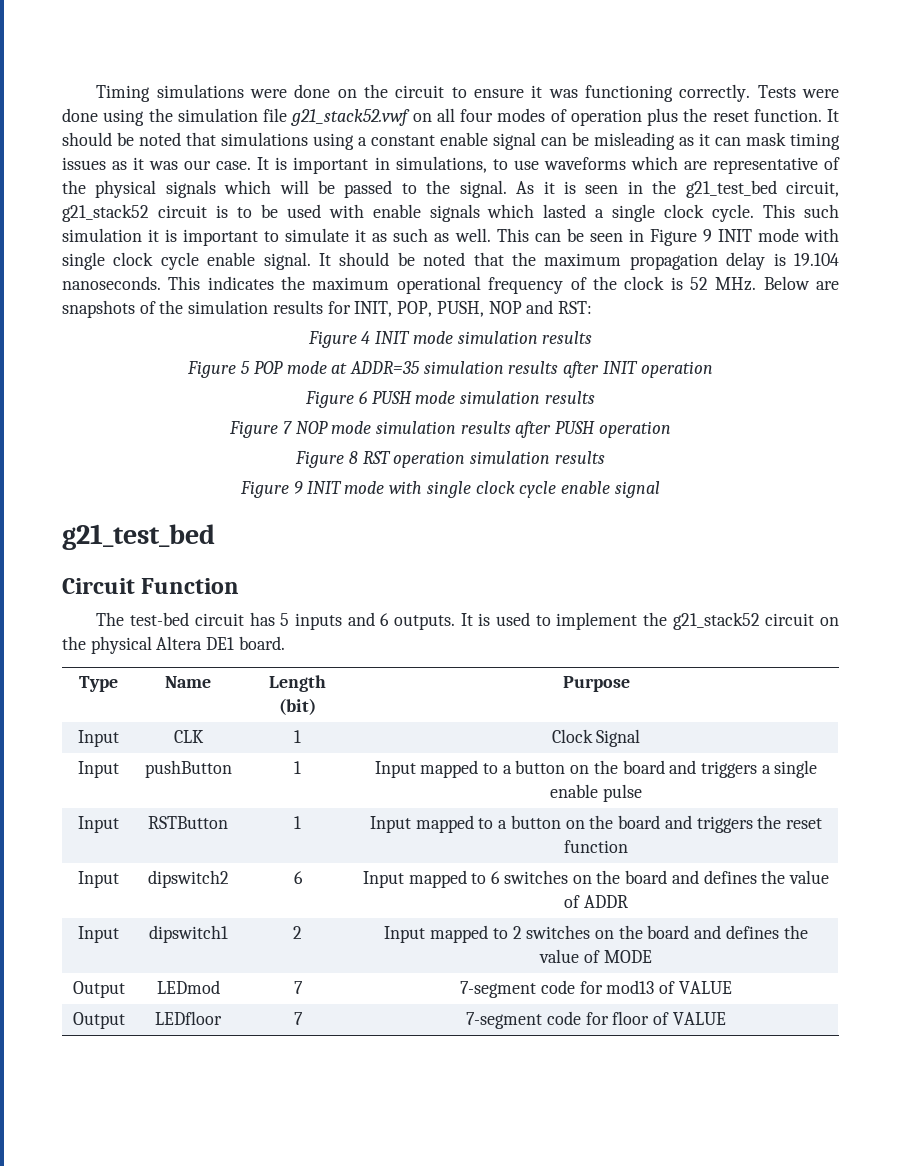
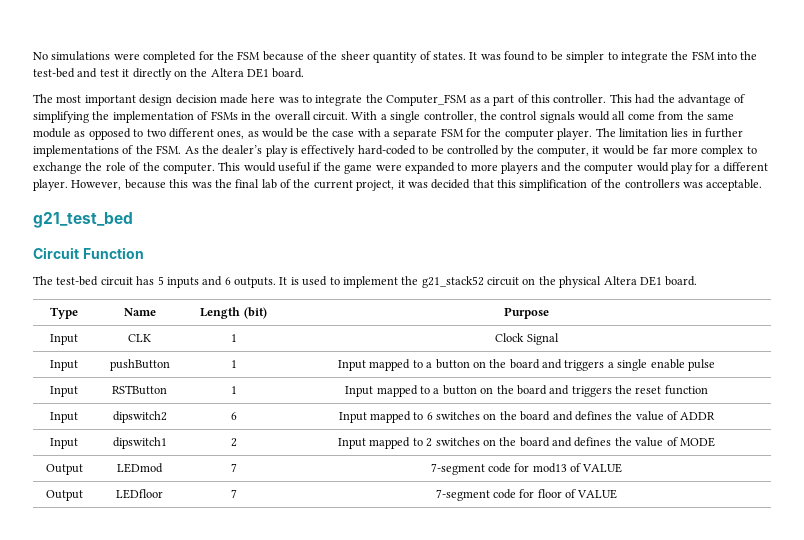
[96,85,151,102] Timing -> [33,52,48,60] No
[294,84,839,102] [62,108,839,126] [62,132,840,150] [62,156,840,174] [62,180,839,198] [62,204,839,222] [62,228,839,246] [62,252,839,270] [62,276,840,294] [62,300,592,318] [307,331,593,348] [187,361,713,378] [305,391,595,408] [229,421,671,438] [295,451,605,468] [240,481,660,498] done on the circuit to ensure it was functioning correctly. Tests were done using the simulation file g21_stack52.vwf on all four modes of operation plus the reset function. It should be noted that simulations using a constant enable signal can be misleading as it can mask timing issues as it was our case. It is important in simulations, to use waveforms which are representative of the physical signals which will be passed to the signal. As it is seen in the g21_test_bed circuit, g21_stack52 circuit is to be used with enable signals which lasted a single clock cycle. This such simulation it is important to simulate it as such as well. This can be seen in Figure 9 INIT mode with single clock cycle enable signal. It should be noted that the maximum propagation delay is 19.104 nanoseconds. This indicates the maximum operational frequency of the clock is 52 MHz. Below are snapshots of the simulation results for INIT, POP, PUSH, NOP and RST: // Figure 4 INIT mode simulation results // Figure 5 POP mode at ADDR=35 simulation results after INIT operation // Figure 6 PUSH mode simulation results // Figure 7 NOP mode simulation results after PUSH operation // Figure 8 RST operation simulation results // Figure 9 INIT mode with single clock cycle enable signal -> [143,51,758,63] [33,68,305,80] [33,94,746,106] [33,111,734,123] [33,128,743,140] [33,145,757,157] [33,162,768,174] [33,179,763,191] completed for the FSM because of the sheer quantity of states. It was found to be simpler to integrate the FSM into the test-bed and test it directly on the Altera DE1 board. // The most important design decision made here was to integrate the Computer_FSM as a part of this controller. This had the advantage of simplifying the implementation of FSMs in the overall circuit. With a single controller, the control signals would all come from the same module as opposed to two different ones, as would be the case with a separate FSM for the computer player. The limitation lies in further implementations of the FSM. As the dealer’s play is effectively hard-coded to be controlled by the computer, it would be far more complex to exchange the role of the computer. This would useful if the game were expanded to more players and the computer would play for a different player. However, because this was the final lab of the current project, it was decided that this simplification of the controllers was acceptable.

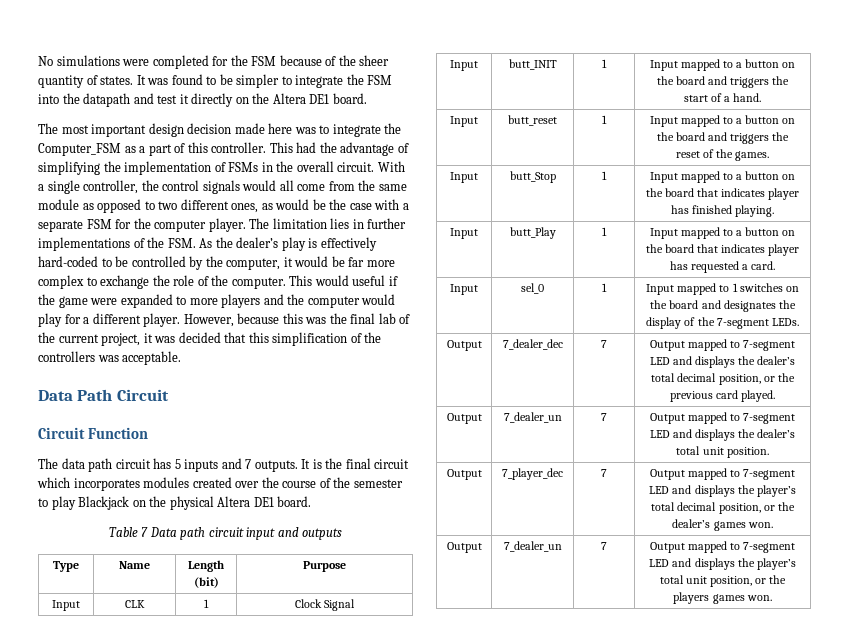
[33,68,75,78] test-bed -> [83,93,131,107] datapath
[33,212,133,228] g21_test_bed -> [38,389,169,401] Data Path Circuit
[56,276,99,286] test-bed -> [61,458,113,472] data path
[224,277,231,285] 6 -> [245,459,252,469] 7
[302,276,519,288] used to implement the g21_stack52 circuit -> [325,458,410,469] [37,477,403,491] [38,496,130,510] the final circuit which incorporates modules created over the course of the semester to play Blackjack
(698, 281) none -> [108,527,343,540] // Table 7 Data path circuit input and outputs
[109,359,170,371] pushButton -> [508,59,557,70] butt_INIT
[607,359,715,371] [50,386,78,397] [112,385,167,395] a single enable pulse // Input | RSTButton -> [772,76,790,85] [683,93,762,102] [450,116,478,127] [508,115,557,126] the start of a hand. // Input | butt_reset
[664,385,708,395] [50,412,78,423] [112,411,167,423] [230,412,237,420] [338,411,716,423] [50,438,78,449] [112,437,167,449] [230,438,237,447] [338,437,715,449] [45,464,83,475] [117,463,163,473] [230,463,237,472] [430,463,623,475] [45,490,83,501] [116,489,163,499] [230,489,237,498] [435,489,618,501] function // Input | dipswitch2 | 6 | Input mapped to 6 switches on the board and defines the value of ADDR // Input | dipswitch1 | 2 | Input mapped to 2 switches on the board and defines the value of MODE // Output | LEDmod | 7 | 7-segment code for mod13 of VALUE // Output | LEDfloor | 7 | 7-segment code for floor of VALUE -> [702,149,770,161] [450,172,478,183] [509,171,556,183] [602,171,607,180] [649,171,796,183] [645,188,800,200] [670,205,775,217] [450,228,478,239] [509,227,556,239] [602,227,607,236] [649,227,796,239] [645,244,800,256] [669,261,776,273] [450,284,478,295] [521,283,544,294] [602,283,607,292] [646,283,799,295] [650,300,796,312] [646,317,799,329] [446,340,482,351] [502,339,563,350] [601,340,607,348] [649,339,796,351] [649,356,796,368] [651,373,795,385] [669,390,776,402] [446,413,482,424] [503,412,562,423] [601,413,607,421] [649,412,796,424] [649,429,796,441] [676,446,769,458] [446,469,482,480] [502,468,563,480] [601,469,607,477] [649,468,796,480] [649,485,796,497] [651,502,795,514] [672,519,773,531] [446,542,482,553] [503,541,562,552] [601,542,607,550] [649,541,796,553] [649,558,796,570] [659,575,787,587] [673,592,772,604] of the games. // Input | butt_Stop | 1 | Input mapped to a button on the board that indicates player has finished playing. // Input | butt_Play | 1 | Input mapped to a button on the board that indicates player has requested a card. // Input | sel_0 | 1 | Input mapped to 1 switches on the board and designates the display of the 7-segment LEDs. // Output | 7_dealer_dec | 7 | Output mapped to 7-segment LED and displays the dealer’s total decimal position, or the previous card played. // Output | 7_dealer_un | 7 | Output mapped to 7-segment LED and displays the dealer’s total unit position. // Output | 7_player_dec | 7 | Output mapped to 7-segment LED and displays the player’s total decimal position, or the dealer’s games won. // Output | 7_dealer_un | 7 | Output mapped to 7-segment LED and displays the player’s total unit position, or the players games won.

